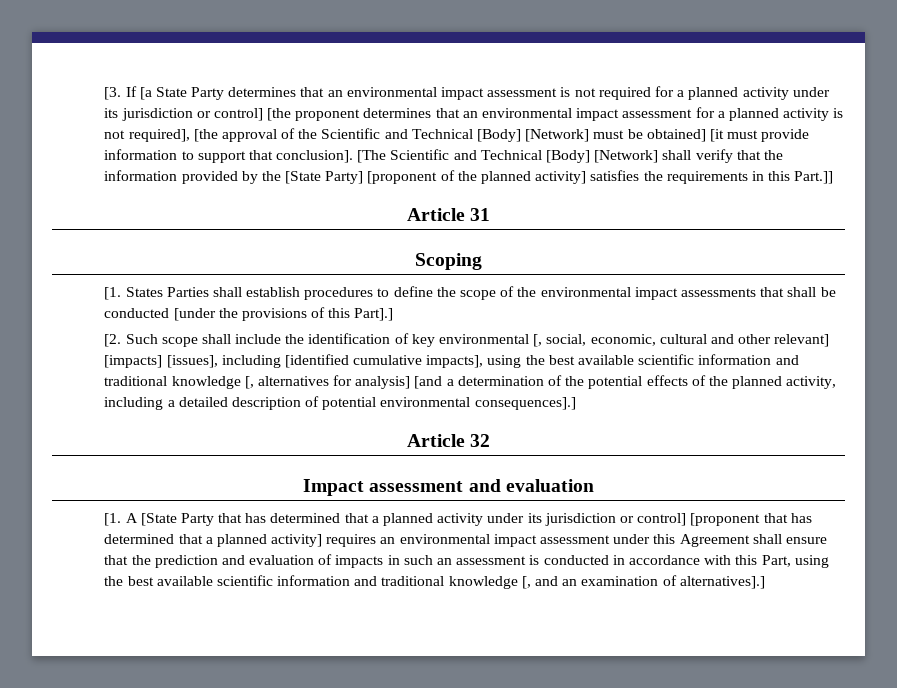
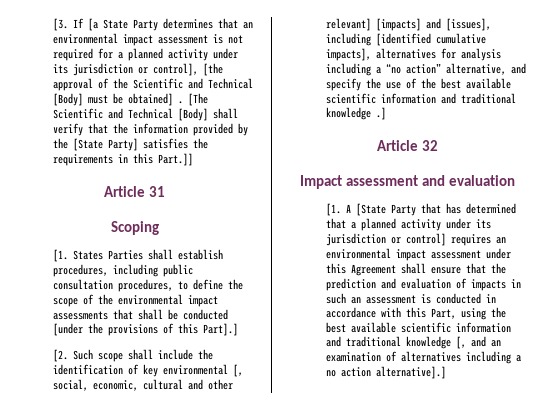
[213,107,844,121] [104,129,190,142] control] [the proponent determines that an environmental impact assessment for a planned activity is not required], -> [152,63,198,76] control],
[525,129,590,142] [Network] -> (83, 99) none
[709,129,810,142] [104,149,354,163] [it must provide information to support that conclusion]. -> [177,101,183,104] .
[594,150,659,163] [Network] -> (208, 114) none
[367,170,587,184] [proponent of the planned activity] -> (138, 144) none
[304,287,374,300] procedures -> [52,264,193,277] [52,279,173,292] procedures, including public consultation procedures,
(163, 361) none -> [425,18,441,29] and
[487,354,799,368] [104,375,837,389] [104,396,576,410] using the best available scientific information and traditional knowledge [, alternatives for analysis] [and a determination of the potential effects of the planned activity, including a detailed description of potential environmental consequences].] -> [375,48,501,61] [325,63,526,76] [325,78,511,91] [325,93,516,104] [325,107,386,120] alternatives for analysis including a “no action” alternative, and specify the use of the best available scientific information and traditional knowledge .]
[690,513,812,526] [104,534,323,547] [proponent that has determined that a planned activity] -> (446, 239) none
[679,576,765,589] alternatives].] -> [400,351,521,364] [325,366,446,379] alternatives including a no action alternative].]

